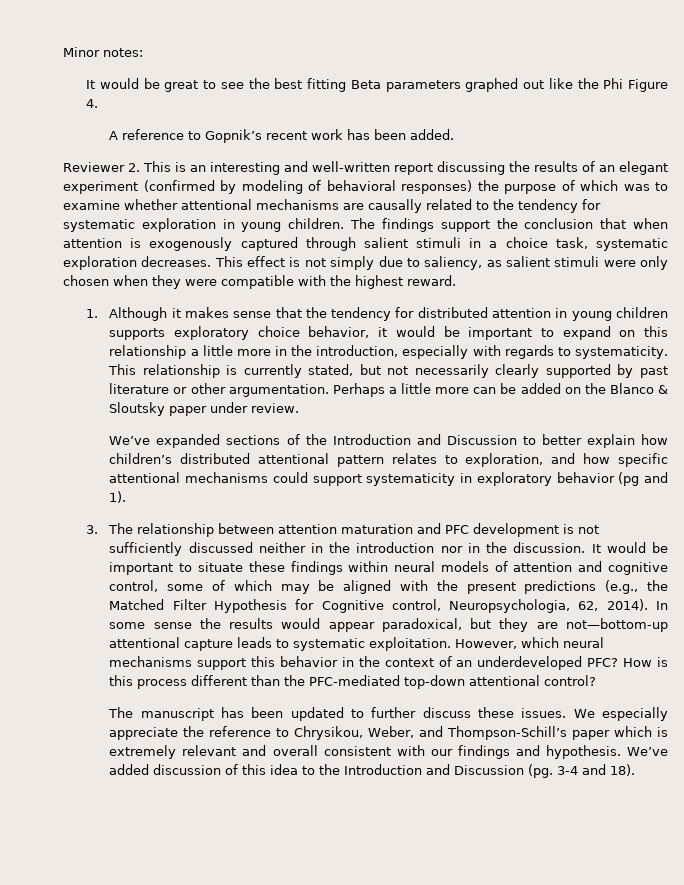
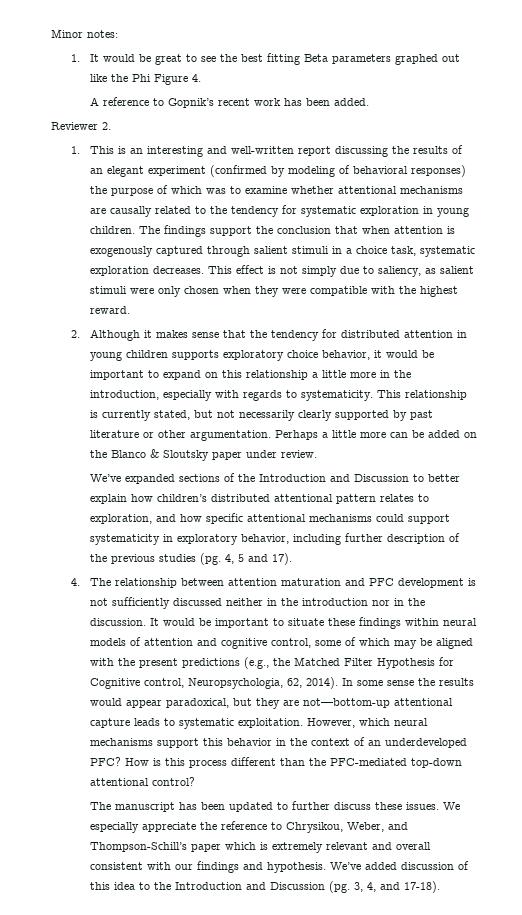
(143, 52) none -> [70,54,80,62] 1.
(140, 167) none -> [70,146,80,154] // 1.
[86,309,99,318] 1. -> [70,330,80,338] 2.
[556,472,668,486] [109,491,127,503] [86,525,99,534] behavior (pg and 1). // 3. -> [241,533,461,545] [90,553,293,565] [70,578,80,586] behavior, including further description of the previous studies (pg. 4, 5 and 17). // 4.
[557,764,636,776] 3-4 and 18). -> [354,881,441,893] 3, 4, and 17-18).

